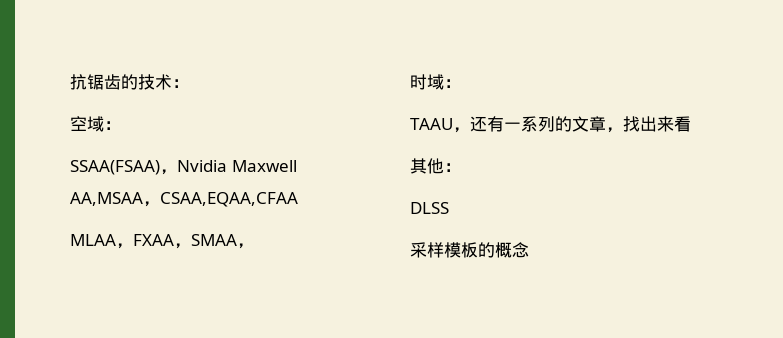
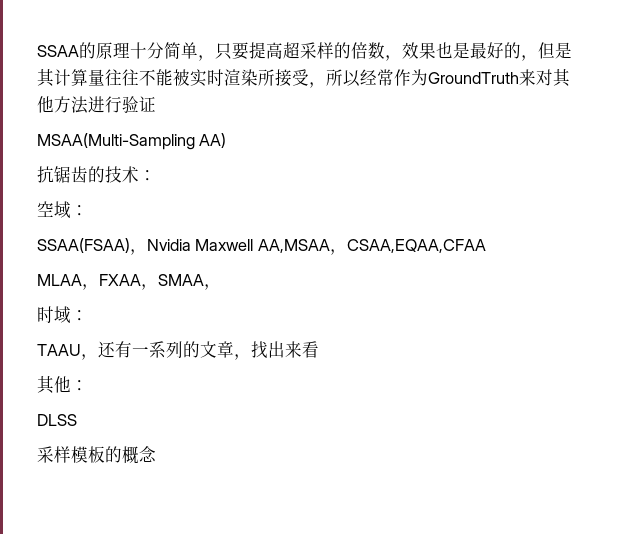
(70, 82) none -> [37,42,572,61] [37,69,571,88] [37,96,156,114] [37,133,227,150] SSAA的原理十分简单，只要提高超采样的倍数，效果也是最好的，但是其计算量往往不能被实时渲染所接受，所以经常作为GroundTruth来对其他方法进行验证 // MSAA(Multi-Sampling AA) //

